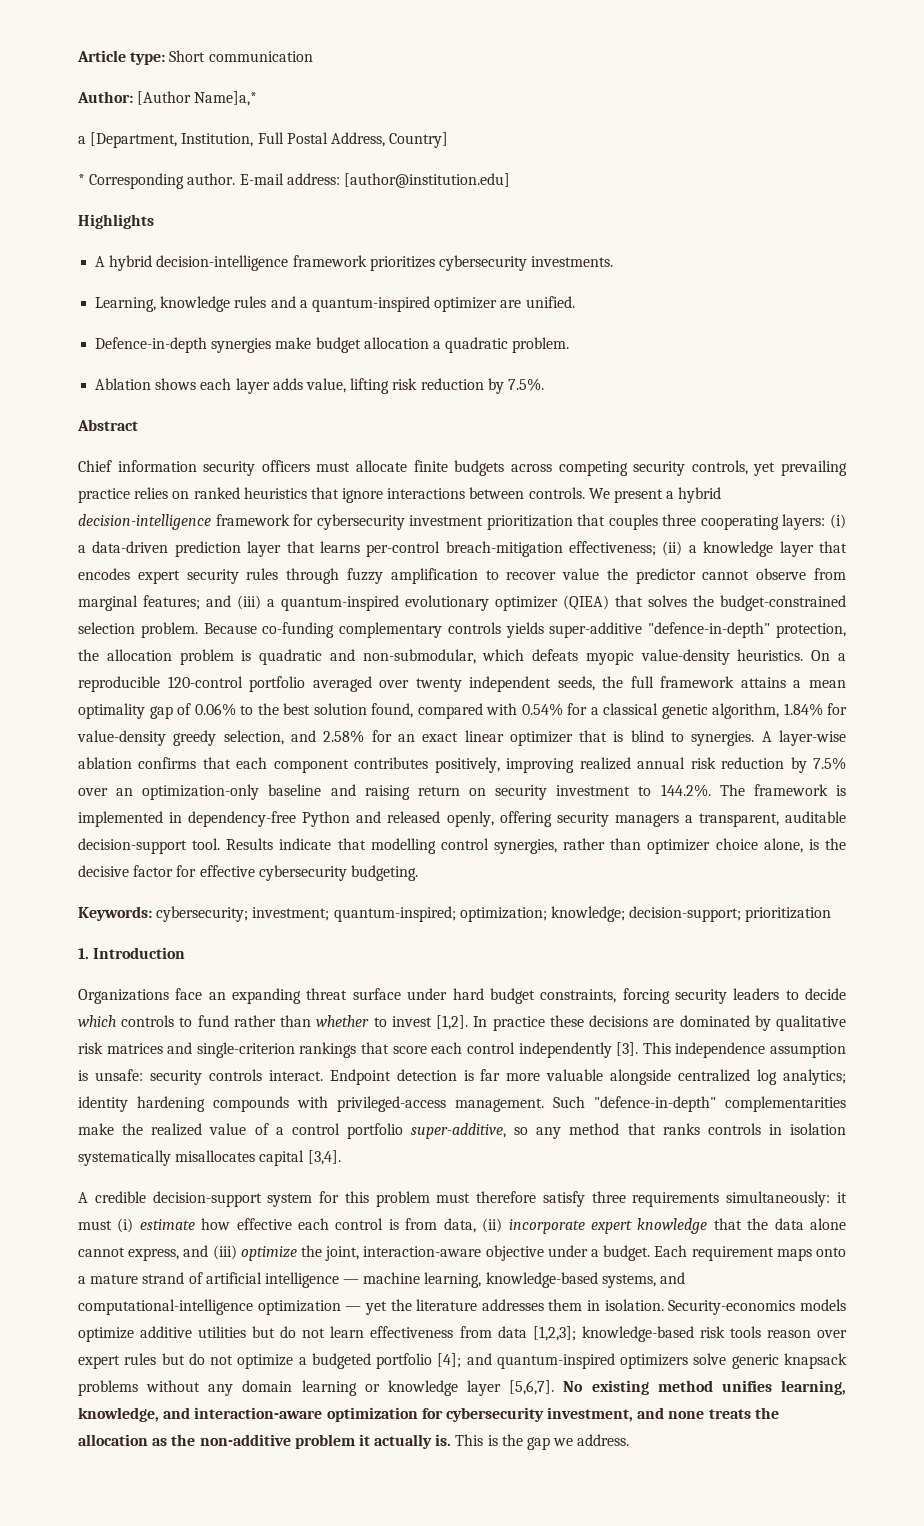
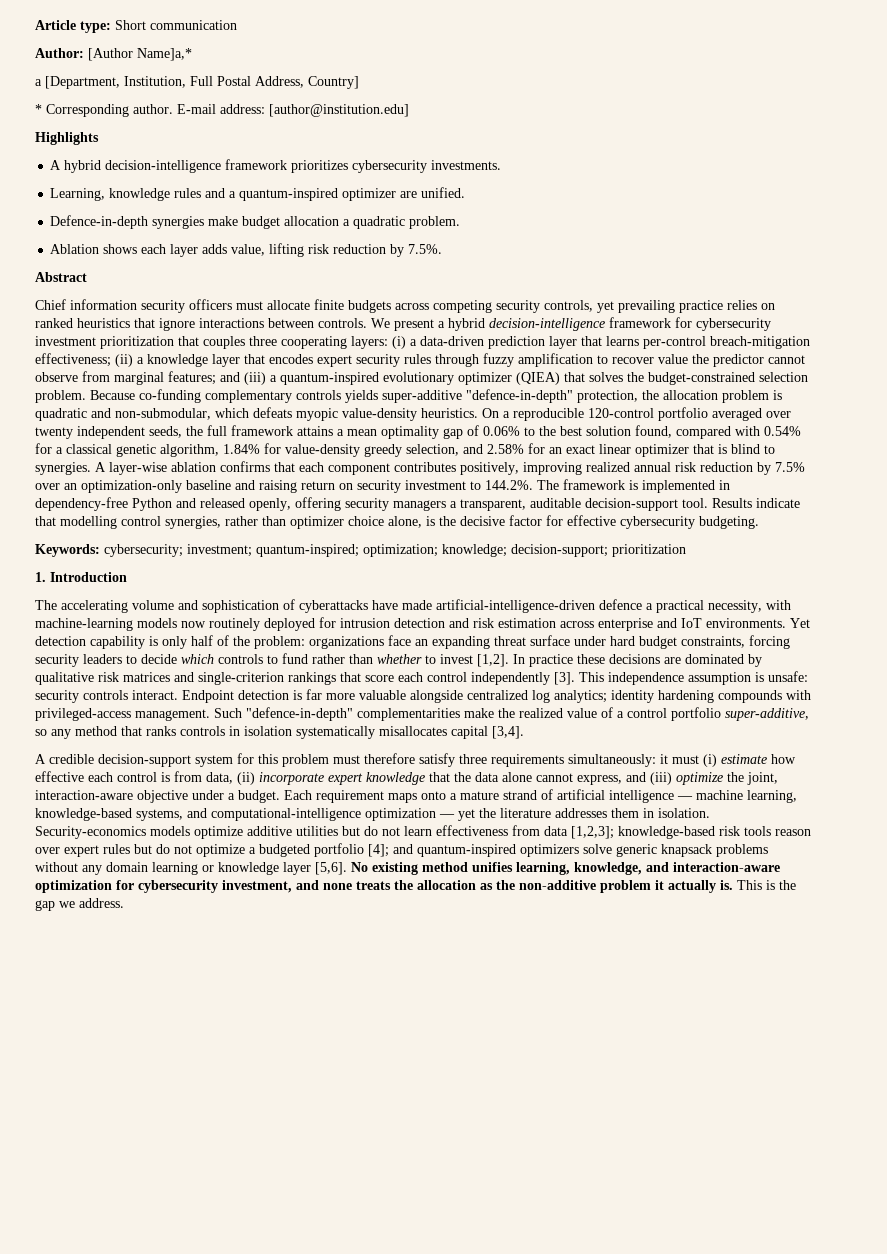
[78,989,169,1004] Organizations -> [35,599,791,613] [35,617,810,631] [35,635,384,649] The accelerating volume and sophistication of cyberattacks have made artificial-intelligence-driven defence a practical necessity, with machine-learning models now routinely deployed for intrusion detection and risk estimation across enterprise and IoT environments. Yet detection capability is only half of the problem: organizations
[509,1380,555,1395] [5,6,7]. -> [315,862,347,875] [5,6].

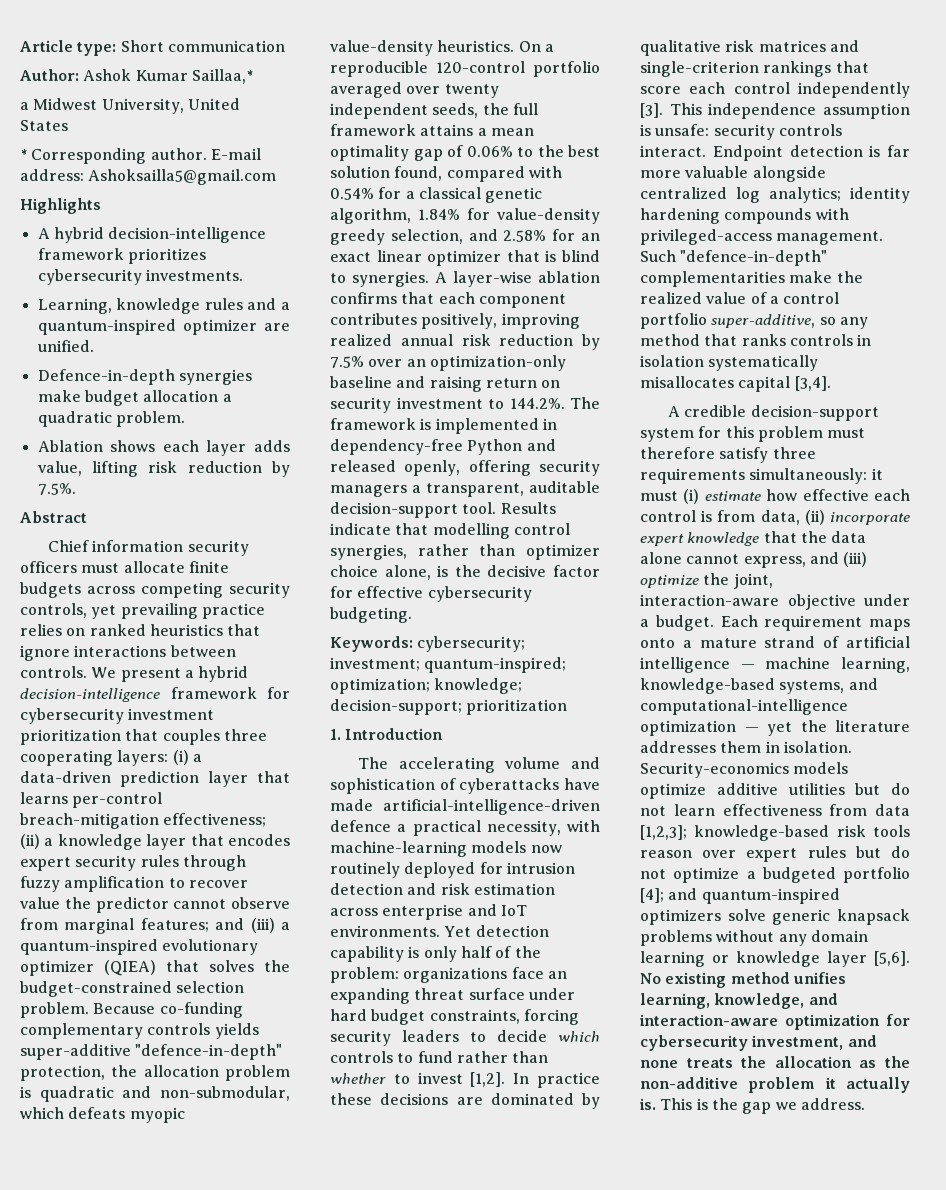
[88,48,192,61] [35,76,359,89] [Author Name]a,* // a [Department, Institution, Full Postal Address, Country] -> [83,69,253,84] [20,98,240,114] [20,120,68,131] Ashok Kumar Saillaa,* // a Midwest University, United States
[269,104,409,117] [author@institution.edu] -> [88,169,277,185] Ashoksailla5@gmail.com

